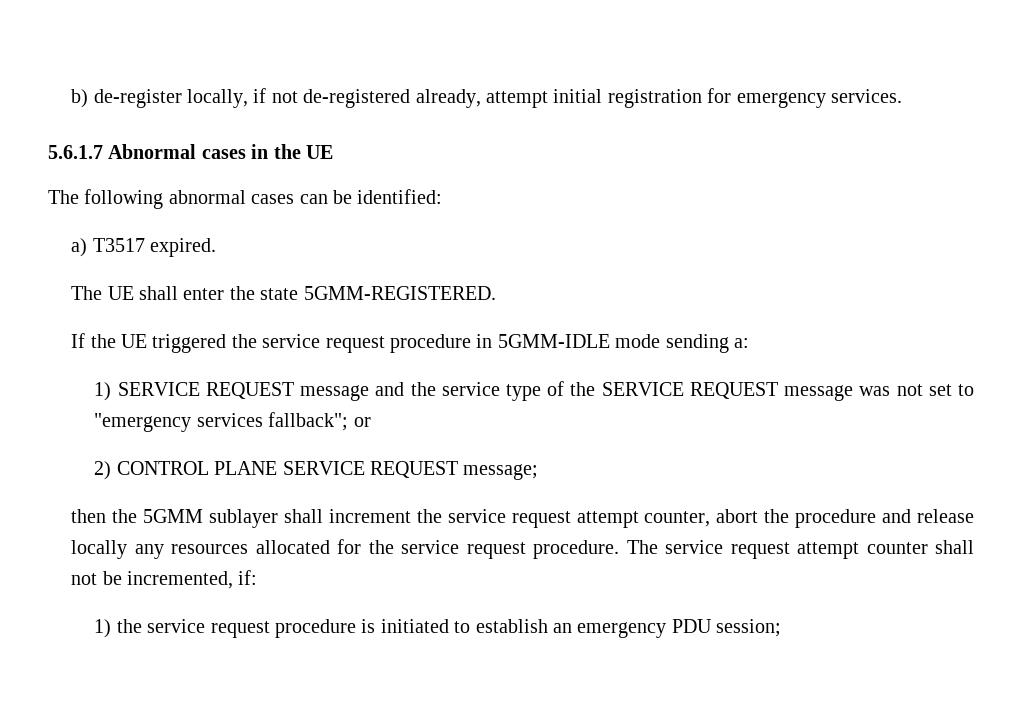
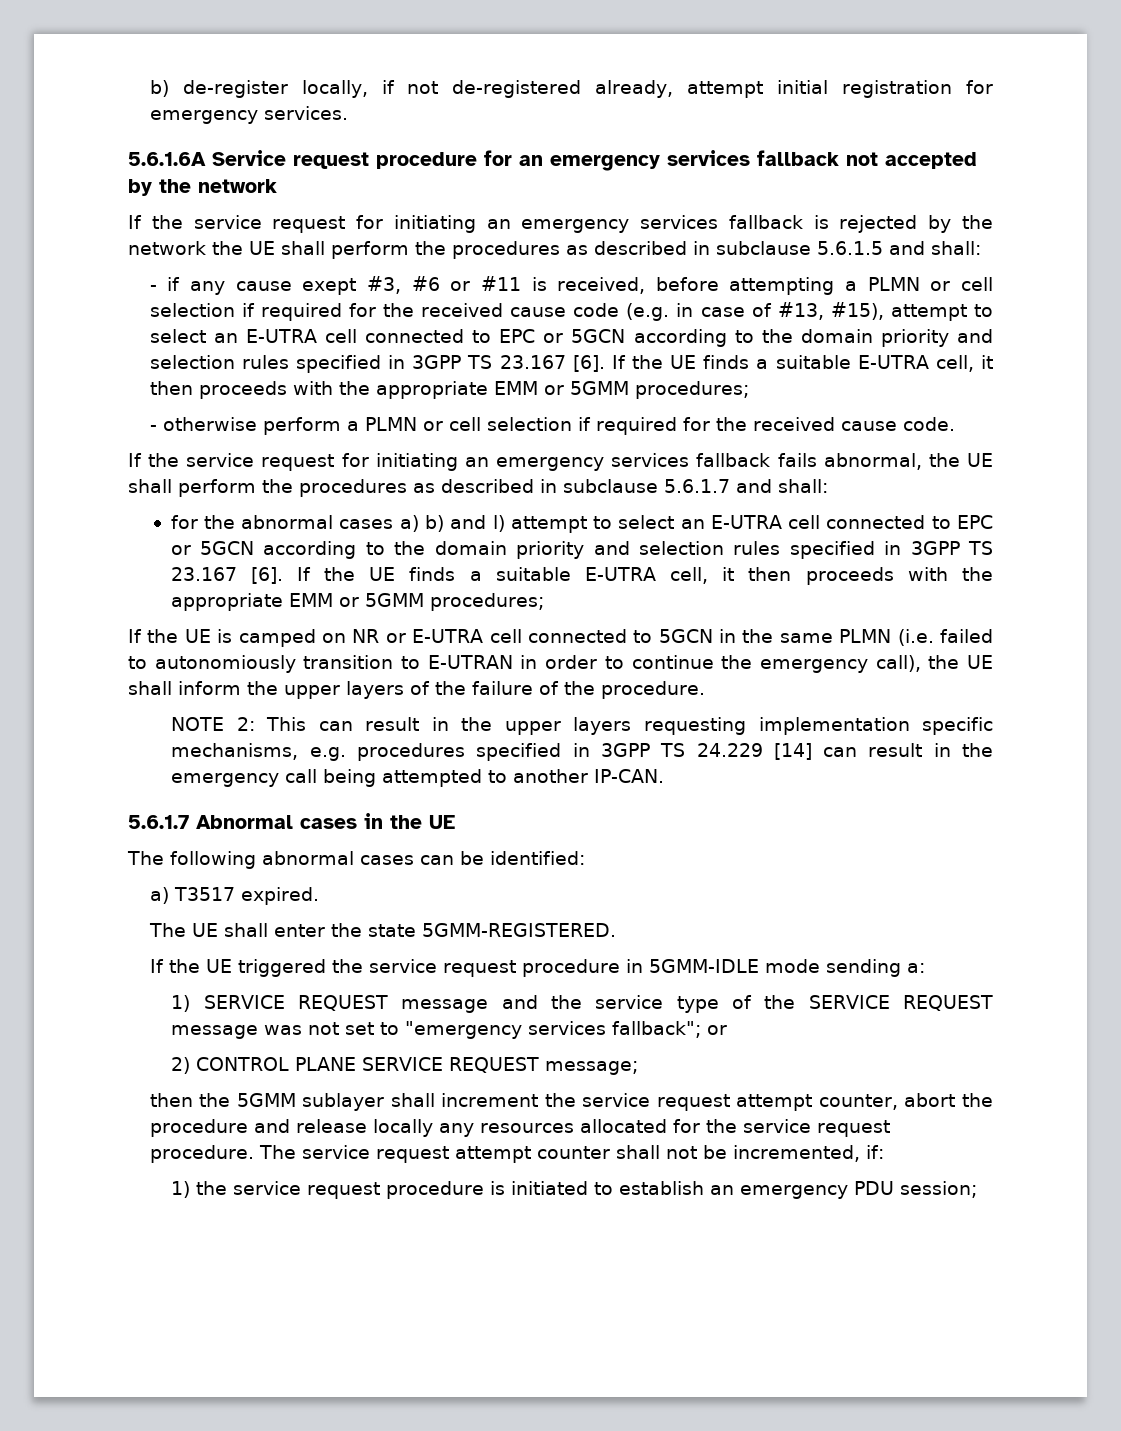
(903, 96) none -> [128,150,977,171] [128,179,277,196] [128,215,993,233] [128,241,981,259] [149,276,994,295] [149,302,994,321] [149,329,993,347] [149,355,994,373] [149,381,749,399] [149,417,955,435] [128,453,994,471] [128,479,828,497] [170,515,994,533] [170,541,994,559] [170,567,993,585] [170,593,544,611] [128,629,994,647] [128,655,994,673] [128,681,705,699] [171,717,993,735] [171,743,994,761] [171,769,665,787] // 5.6.1.6A Service request procedure for an emergency services fallback not accepted by the network // If the service request for initiating an emergency services fallback is rejected by the network the UE shall perform the procedures as described in subclause 5.6.1.5 and shall: // - if any cause exept #3, #6 or #11 is received, before attempting a PLMN or cell selection if required for the received cause code (e.g. in case of #13, #15), attempt to select an E-UTRA cell connected to EPC or 5GCN according to the domain priority and selection rules specified in 3GPP TS 23.167 [6]. If the UE finds a suitable E-UTRA cell, it then proceeds with the appropriate EMM or 5GMM procedures; // - otherwise perform a PLMN or cell selection if required for the received cause code. // If the service request for initiating an emergency services fallback fails abnormal, the UE shall perform the procedures as described in subclause 5.6.1.7 and shall: // for the abnormal cases a) b) and l) attempt to select an E-UTRA cell connected to EPC or 5GCN according to the domain priority and selection rules specified in 3GPP TS 23.167 [6]. If the UE finds a suitable E-UTRA cell, it then proceeds with the appropriate EMM or 5GMM procedures; // If the UE is camped on NR or E-UTRA cell connected to 5GCN in the same PLMN (i.e. failed to autonomiously transition to E-UTRAN in order to continue the emergency call), the UE shall inform the upper layers of the failure of the procedure. // NOTE 2: This can result in the upper layers requesting implementation specific mechanisms, e.g. procedures specified in 3GPP TS 24.229 [14] can result in the emergency call being attempted to another IP-CAN.

